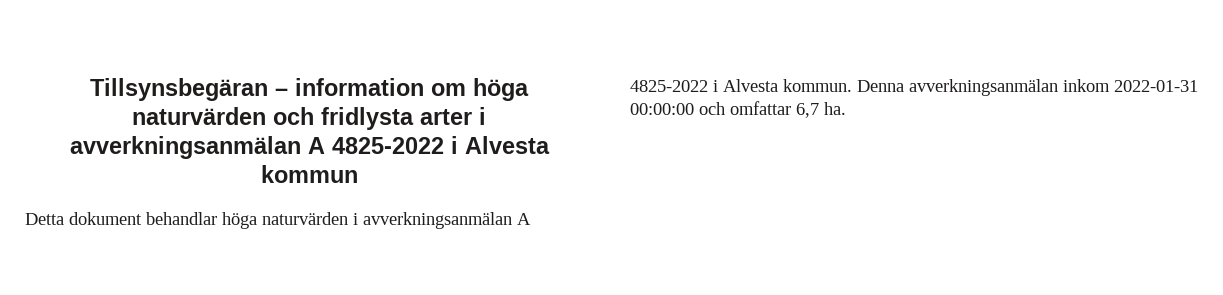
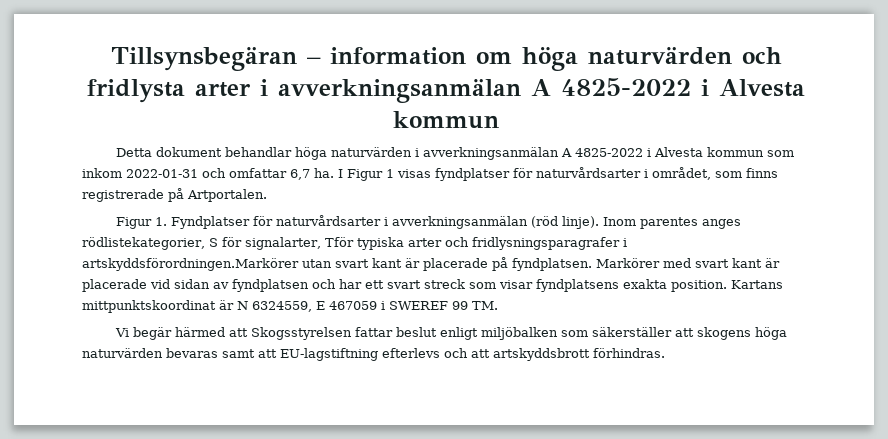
[783,79,1058,96] kommun. Denna avverkningsanmälan -> [706,147,794,157] kommun som
[630,103,694,115] 00:00:00 -> (198, 173) none
(846, 108) none -> [338,167,778,181] [82,188,267,202] [115,215,741,229] [82,237,627,250] [82,257,780,271] [82,279,783,292] [82,300,498,313] [114,327,787,340] [82,348,665,361] I Figur 1 visas fyndplatser för naturvårdsarter i området, som finns registrerade på Artportalen. // Figur 1. Fyndplatser för naturvårdsarter i avverkningsanmälan (röd linje). Inom parentes anges rödlistekategorier, S för signalarter, Tför typiska arter och fridlysningsparagrafer i artskyddsförordningen.Markörer utan svart kant är placerade på fyndplatsen. Markörer med svart kant är placerade vid sidan av fyndplatsen och har ett svart streck som visar fyndplatsens exakta position. Kartans mittpunktskoordinat är N 6324559, E 467059 i SWEREF 99 TM. // Vi begär härmed att Skogsstyrelsen fattar beslut enligt miljöbalken som säkerställer att skogens höga naturvärden bevaras samt att EU-lagstiftning efterlevs och att artskyddsbrott förhindras.

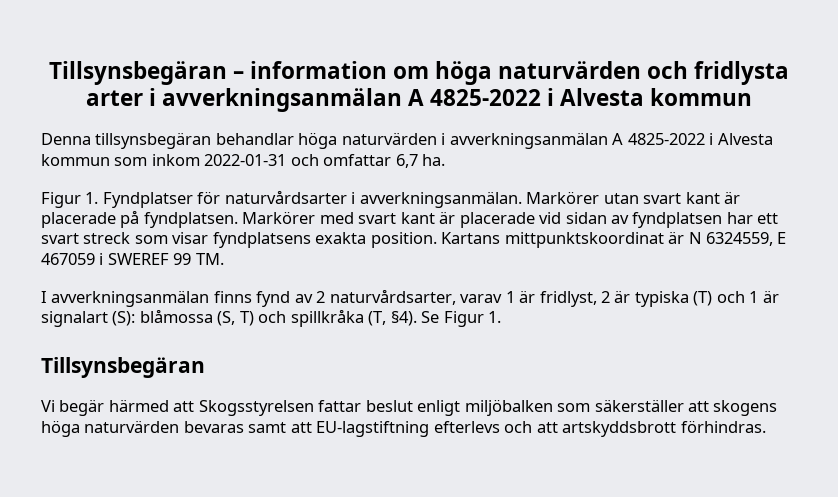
[115,147,222,157] Detta dokument -> [41,132,212,149] Denna tillsynsbegäran
[338,167,778,181] [82,188,267,202] I Figur 1 visas fyndplatser för naturvårdsarter i området, som finns registrerade på Artportalen. -> (446, 160) none
[391,216,741,229] [82,237,627,250] [82,258,299,271] avverkningsanmälan (röd linje). Inom parentes anges rödlistekategorier, S för signalarter, Tför typiska arter och fridlysningsparagrafer i artskyddsförordningen.Markörer -> [359,191,600,208] avverkningsanmälan. Markörer
[312,279,336,289] och -> (723, 220) none
(498, 305) none -> [41,289,779,307] [41,309,502,327] [41,357,205,378] // I avverkningsanmälan finns fynd av 2 naturvårdsarter, varav 1 är fridlyst, 2 är typiska (T) och 1 är signalart (S): blåmossa (S, T) och spillkråka (T, §4). Se Figur 1. // Tillsynsbegäran

